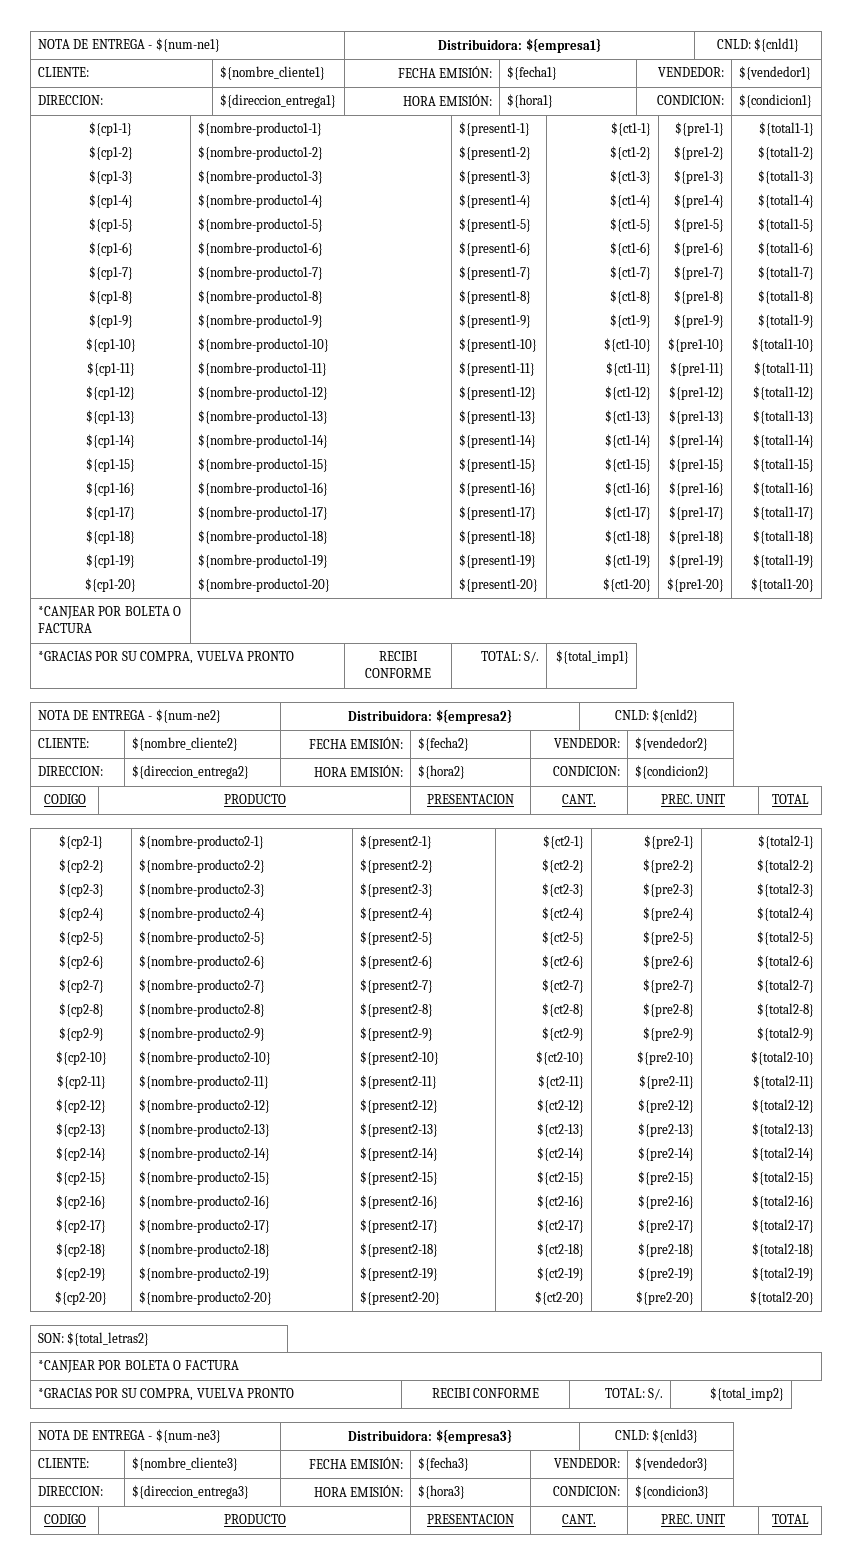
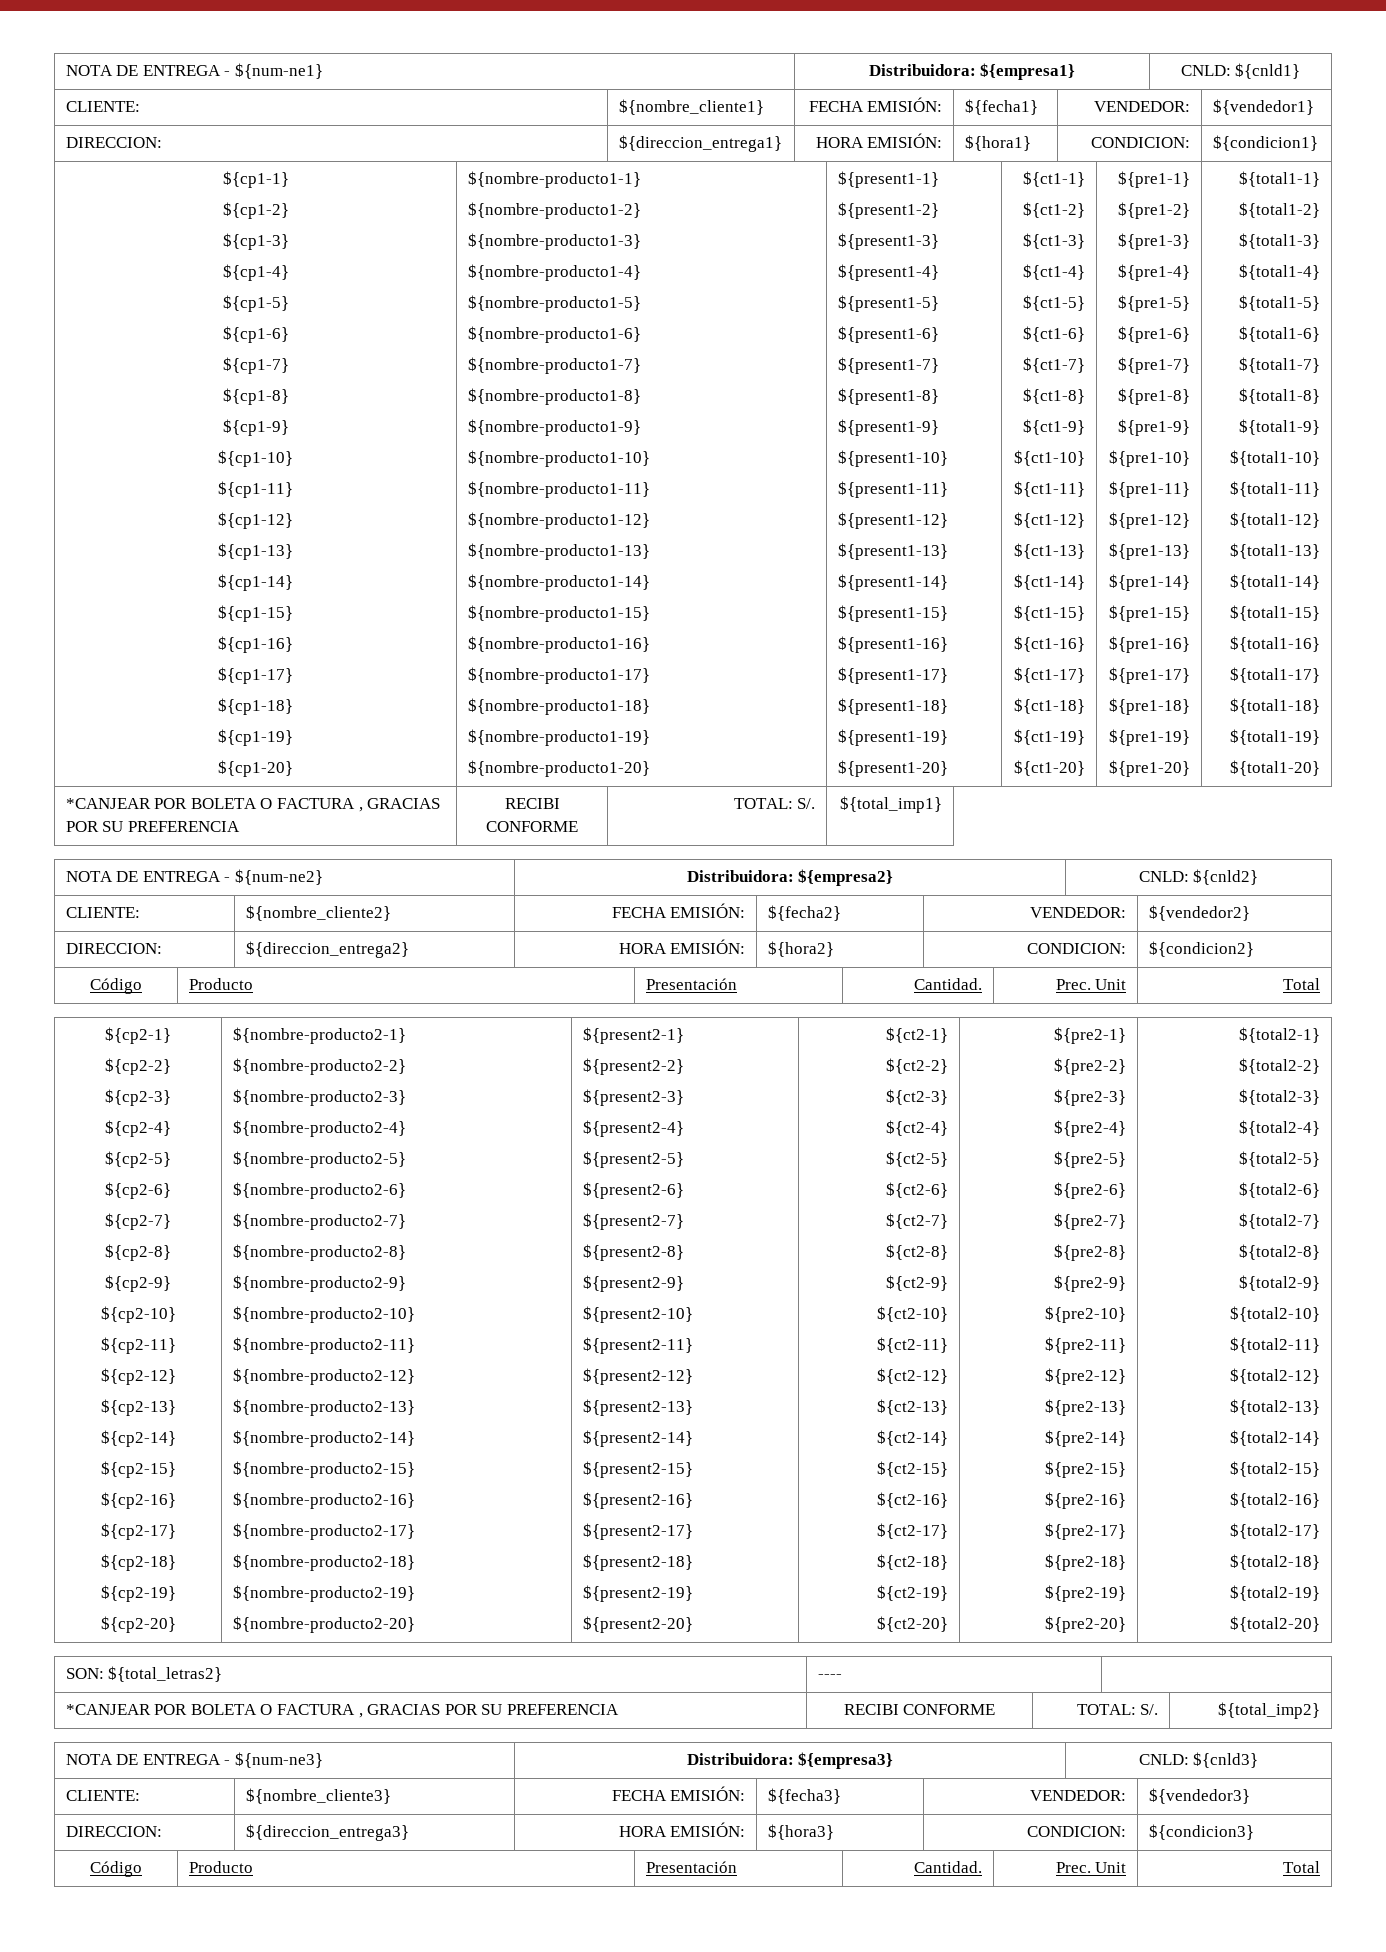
[37,651,295,664] // *GRACIAS POR SU COMPRA, VUELVA PRONTO -> [358,798,441,812] [65,821,240,832] , GRACIAS POR SU PREFERENCIA
[43,794,86,804] [223,794,286,804] [427,794,514,804] [562,794,596,804] [660,794,726,804] [771,794,809,804] CODIGO | PRODUCTO | PRESENTACION | CANT. | PREC. UNIT | TOTAL -> [90,978,142,994] [188,978,253,990] [645,978,737,990] [914,978,983,990] [1055,979,1127,990] [1283,978,1321,990] Código | Producto | Presentación | Cantidad. | Prec. Unit | Total
[37,1360,239,1373] [37,1388,295,1401] // *CANJEAR POR BOLETA O FACTURA // *GRACIAS POR SU COMPRA, VUELVA PRONTO -> [817,1674,842,1679] [65,1704,619,1718] | ---- | // *CANJEAR POR BOLETA O FACTURA , GRACIAS POR SU PREFERENCIA
[43,1514,86,1524] [223,1514,286,1524] [427,1514,514,1524] [562,1514,596,1524] [660,1514,726,1524] [771,1514,809,1524] CODIGO | PRODUCTO | PRESENTACION | CANT. | PREC. UNIT | TOTAL -> [90,1861,142,1877] [188,1861,253,1873] [645,1861,737,1873] [914,1861,983,1873] [1055,1862,1127,1873] [1283,1861,1321,1873] Código | Producto | Presentación | Cantidad. | Prec. Unit | Total

